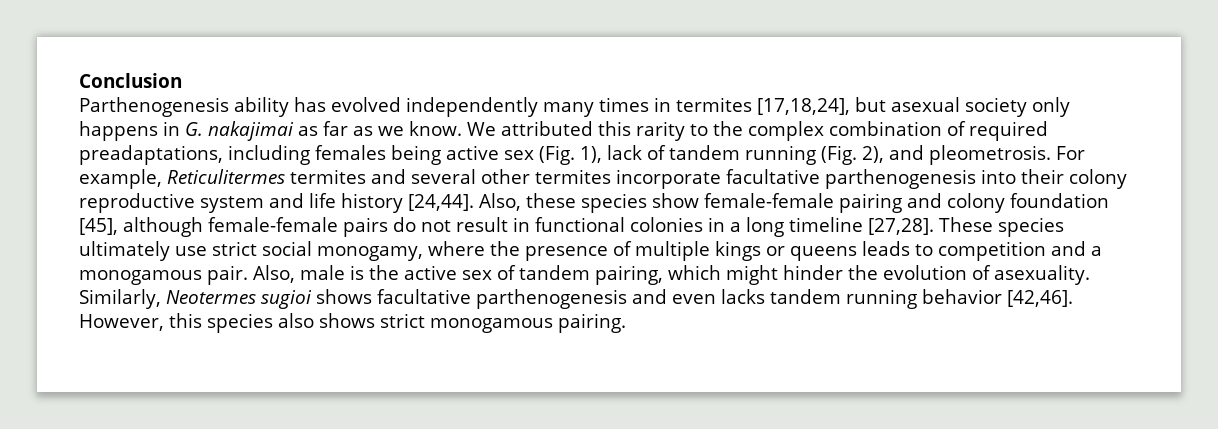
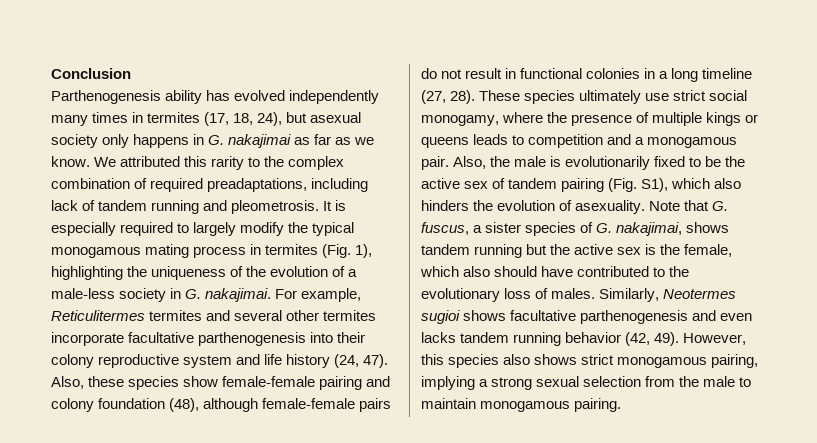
[757,98,850,115] [17,18,24], -> [204,112,283,126] (17, 18, 24),
[315,145,1051,165] females being active sex (Fig. 1), lack of tandem running (Fig. 2), and pleometrosis. -> [51,200,347,214] [51,222,355,236] [51,244,373,258] [51,266,358,280] [51,288,272,302] lack of tandem running and pleometrosis. It is especially required to largely modify the typical monogamous mating process in termites (Fig. 1), highlighting the uniqueness of the evolution of a male-less society in G. nakajimai.
[408,194,474,211] [24,44]. -> [334,354,389,368] (24, 47).
[79,218,118,235] [45], -> [169,398,200,412] (48),
[868,218,934,235] [27,28]. -> [421,90,476,104] (27, 28).
(295, 274) none -> [490,156,511,167] the
(364, 272) none -> [565,156,722,170] evolutionarily fixed to be
[595,265,1090,285] pairing, which might hinder the evolution of asexuality. -> [561,178,742,192] [421,200,729,214] [421,222,730,236] [421,244,733,258] [420,266,690,277] [421,288,596,302] pairing (Fig. S1), which also hinders the evolution of asexuality. Note that G. fuscus, a sister species of G. nakajimai, shows tandem running but the active sex is the female, which also should have contributed to the evolutionary loss of males.
[1006,290,1073,307] [42,46]. -> [625,332,680,346] (42, 49).
(553, 325) none -> [711,354,759,368] [421,376,752,390] [421,398,571,412] pairing, implying a strong sexual selection from the male to maintain monogamous

